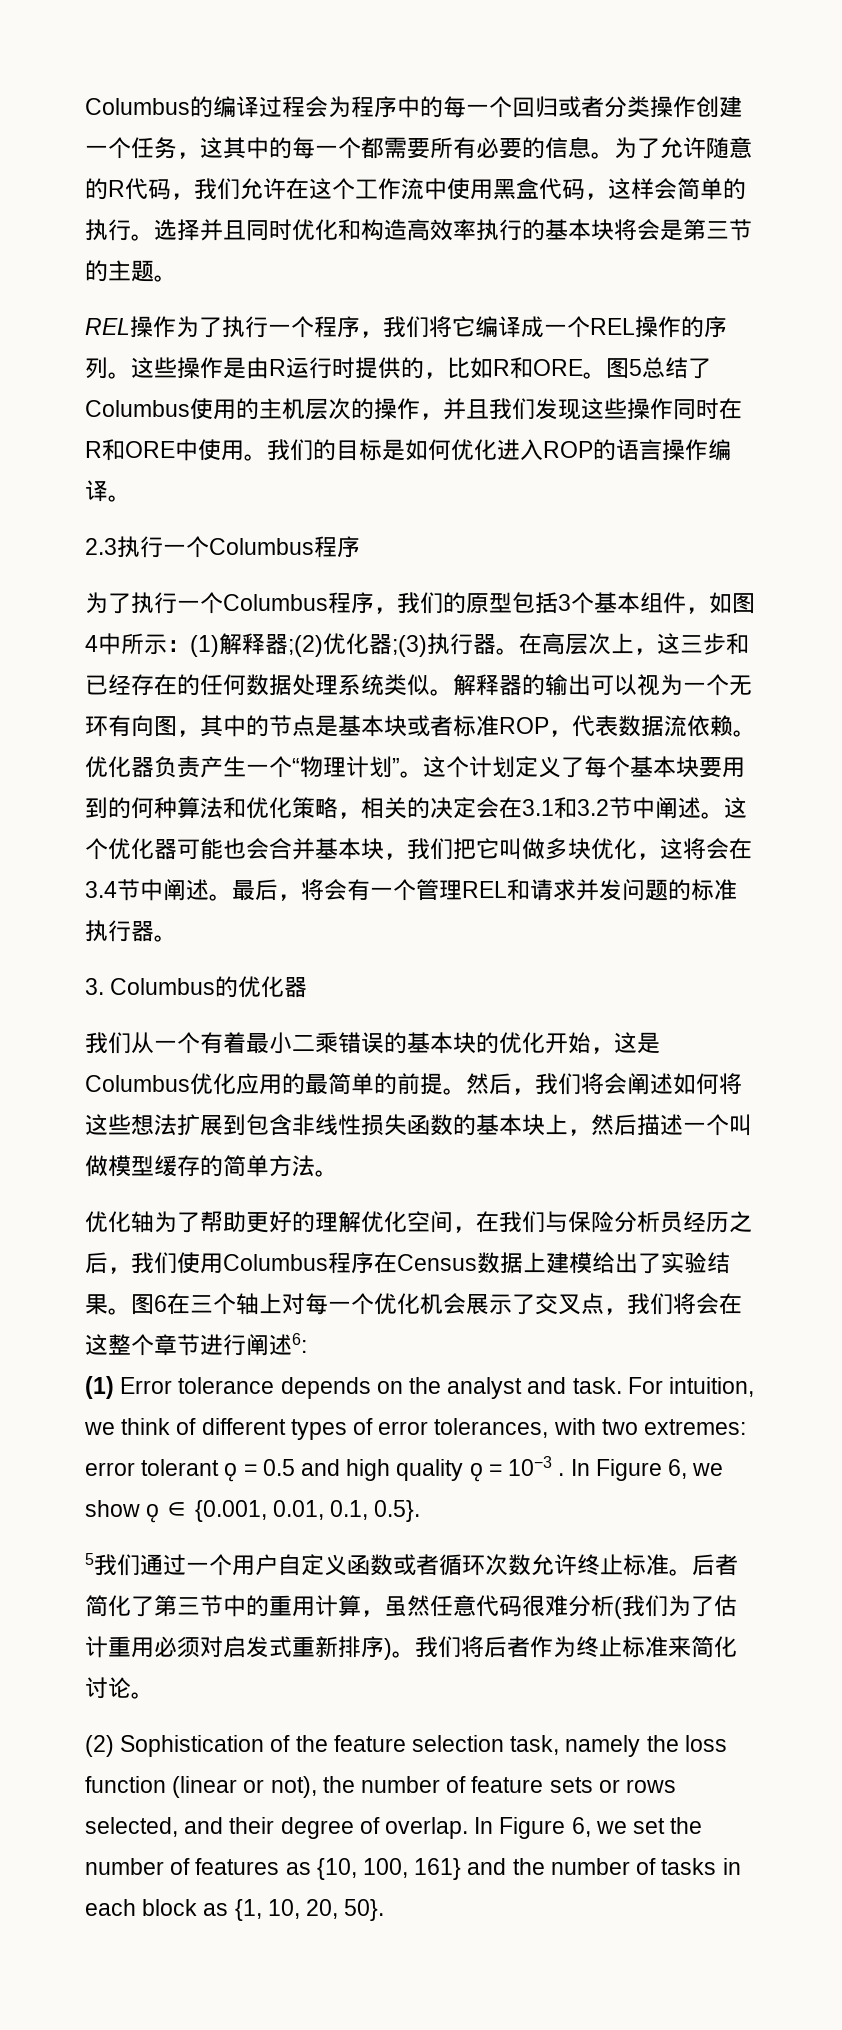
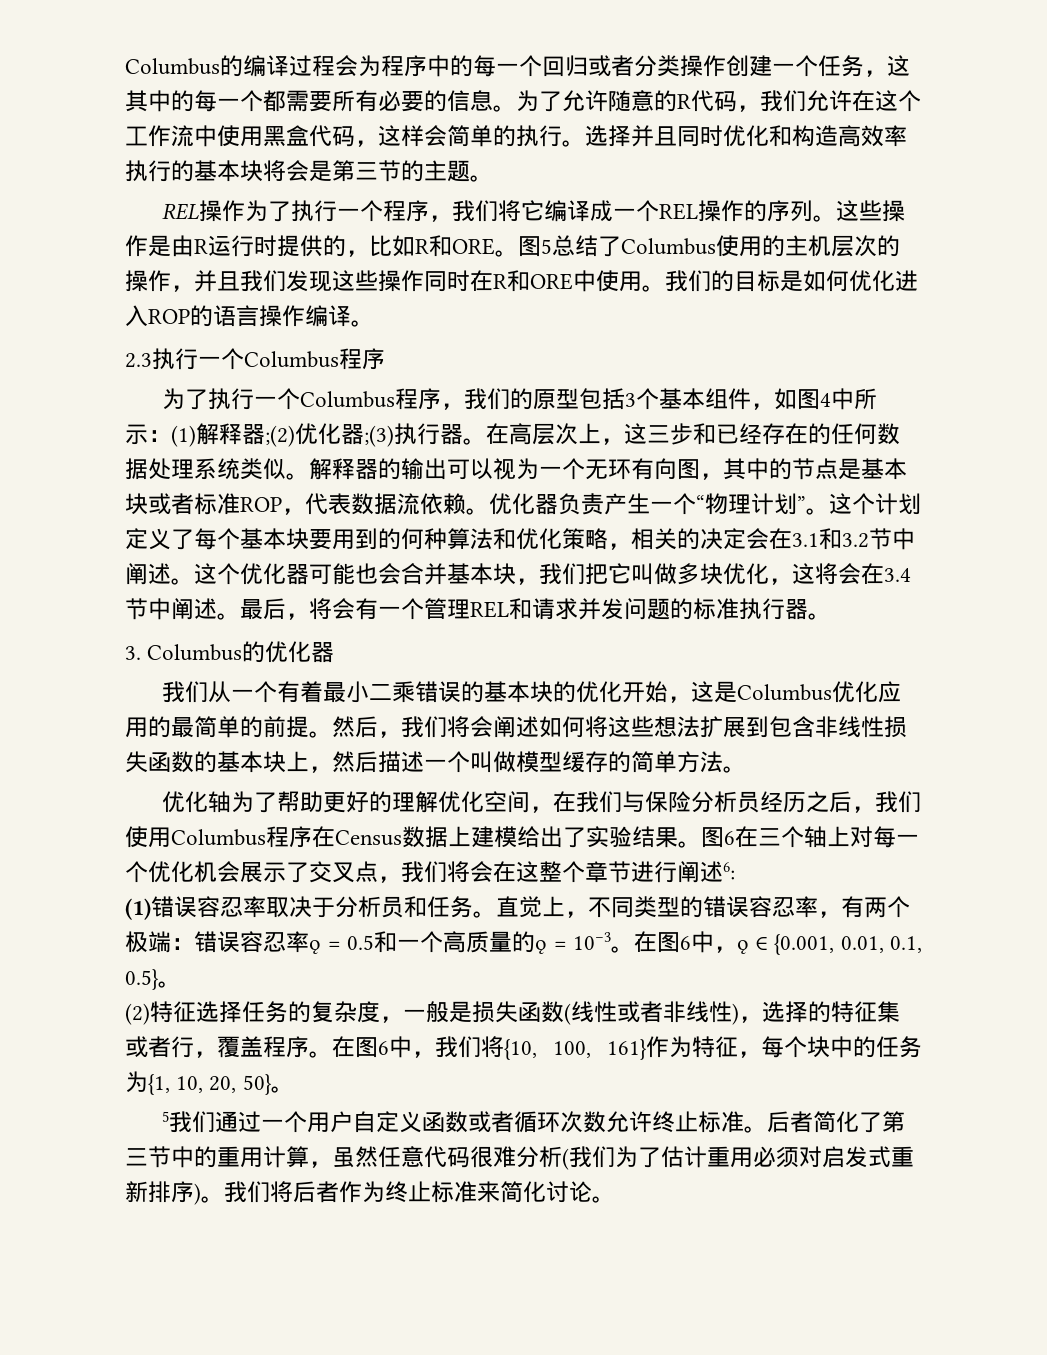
[120,1377,755,1399] [84,1418,747,1440] [85,1456,724,1482] [85,1500,140,1517] Error tolerance depends on the analyst and task. For intuition, we think of different types of error tolerances, with two extremes: error tolerant ǫ = 0.5 and high quality ǫ = 10−3 . In Figure 6, we show -> [151,896,910,918] [125,931,737,954] 错误容忍率取决于分析员和任务。直觉上，不同类型的错误容忍率，有两个极端：错误容忍率ǫ = 0.5和一个高质量的ǫ = 10−3。在图6中，
[374,1500,421,1522] 0.5}. -> [125,969,181,990] [125,1001,900,1025] [125,1036,922,1060] [125,1071,294,1095] 0.5}。 // (2)特征选择任务的复杂度，一般是损失函数(线性或者非线性)，选择的特征集或者行，覆盖程序。在图6中，我们将{10, 100, 161}作为特征，每个块中的任务为{1, 10, 20, 50}。
[85,1735,727,1757] [85,1776,677,1798] [85,1817,703,1839] [85,1858,741,1880] [85,1899,385,1921] // (2) Sophistication of the feature selection task, namely the loss function (linear or not), the number of feature sets or rows selected, and their degree of overlap. In Figure 6, we set the number of features as {10, 100, 161} and the number of tasks in each block as {1, 10, 20, 50}. -> (615, 1199) none

